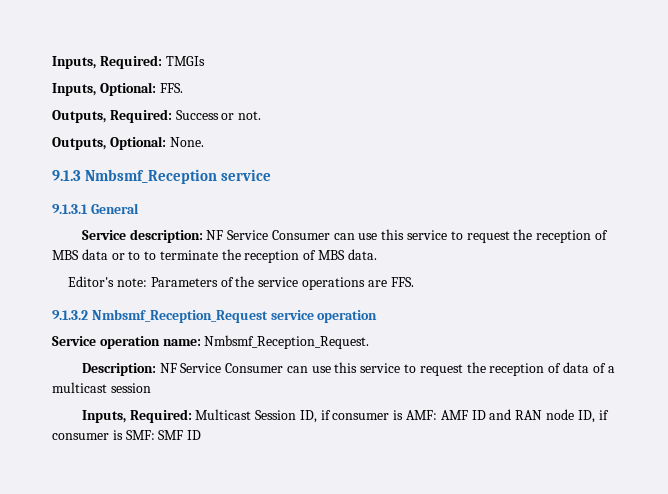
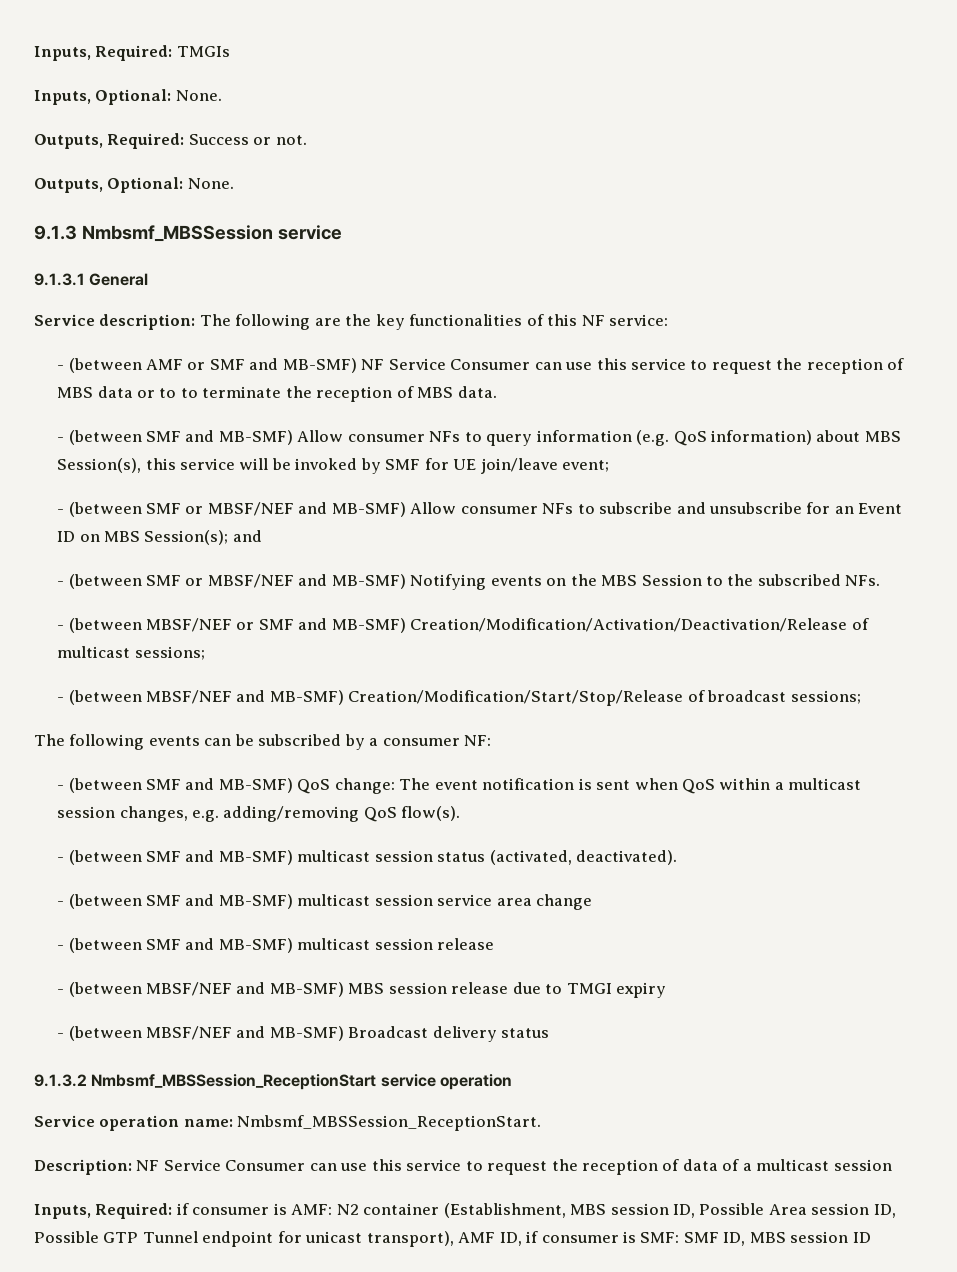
[159,83,183,93] FFS. -> [175,90,222,101] None.
[84,169,217,184] Nmbsmf_Reception -> [81,225,273,242] Nmbsmf_MBSSession
(203, 236) none -> [199,314,669,330] [57,358,357,373] The following are the key functionalities of this NF service: // - (between AMF or SMF and MB-SMF)
[68,276,414,290] Editor's note: Parameters of the service operations are FFS. -> [57,430,901,446] [57,458,610,474] [57,502,903,517] [57,530,262,545] [57,574,881,590] [57,618,869,633] [57,646,205,660] [57,690,861,706] [34,734,492,750] [57,778,862,794] [57,806,461,822] [57,850,678,865] [57,894,593,910] [57,938,495,953] [57,982,667,998] [57,1026,550,1042] - (between SMF and MB-SMF) Allow consumer NFs to query information (e.g. QoS information) about MBS Session(s), this service will be invoked by SMF for UE join/leave event; // - (between SMF or MBSF/NEF and MB-SMF) Allow consumer NFs to subscribe and unsubscribe for an Event ID on MBS Session(s); and // - (between SMF or MBSF/NEF and MB-SMF) Notifying events on the MBS Session to the subscribed NFs. // - (between MBSF/NEF or SMF and MB-SMF) Creation/Modification/Activation/Deactivation/Release of multicast sessions; // - (between MBSF/NEF and MB-SMF) Creation/Modification/Start/Stop/Release of broadcast sessions; // The following events can be subscribed by a consumer NF: // - (between SMF and MB-SMF) QoS change: The event notification is sent when QoS within a multicast session changes, e.g. adding/removing QoS flow(s). // - (between SMF and MB-SMF) multicast session status (activated, deactivated). // - (between SMF and MB-SMF) multicast session service area change // - (between SMF and MB-SMF) multicast session release // - (between MBSF/NEF and MB-SMF) MBS session release due to TMGI expiry // - (between MBSF/NEF and MB-SMF) Broadcast delivery status
[91,309,268,323] Nmbsmf_Reception_Request -> [91,1074,377,1090] Nmbsmf_MBSSession_ReceptionStart
[204,335,370,349] Nmbsmf_Reception_Request. -> [237,1115,542,1131] Nmbsmf_MBSSession_ReceptionStart.
[195,409,317,423] Multicast Session ID, -> (173, 1211) none
[440,409,574,420] AMF ID and RAN node -> [336,1203,896,1218] [34,1231,496,1247] N2 container (Establishment, MBS session ID, Possible Area session ID, Possible GTP Tunnel endpoint for unicast transport), AMF
(184, 435) none -> [723,1231,849,1246] ID, MBS session

